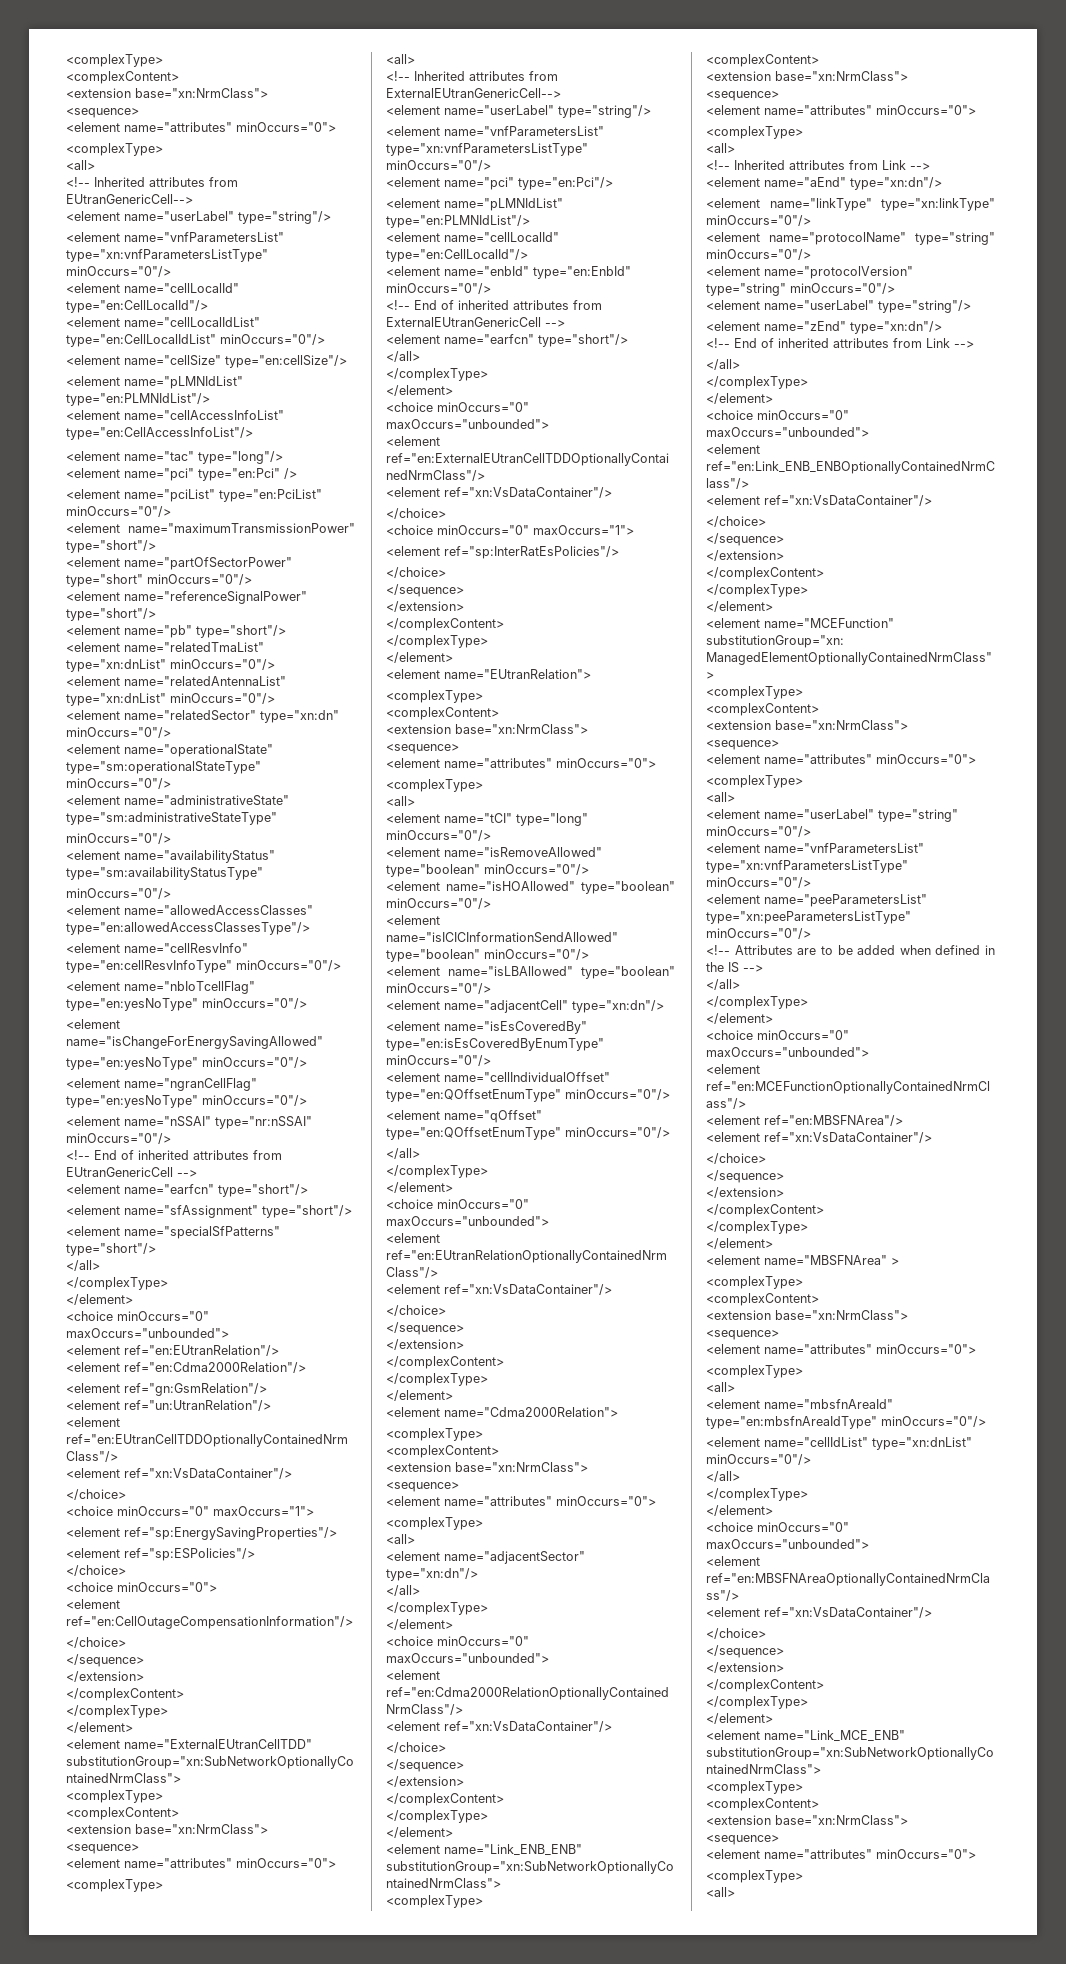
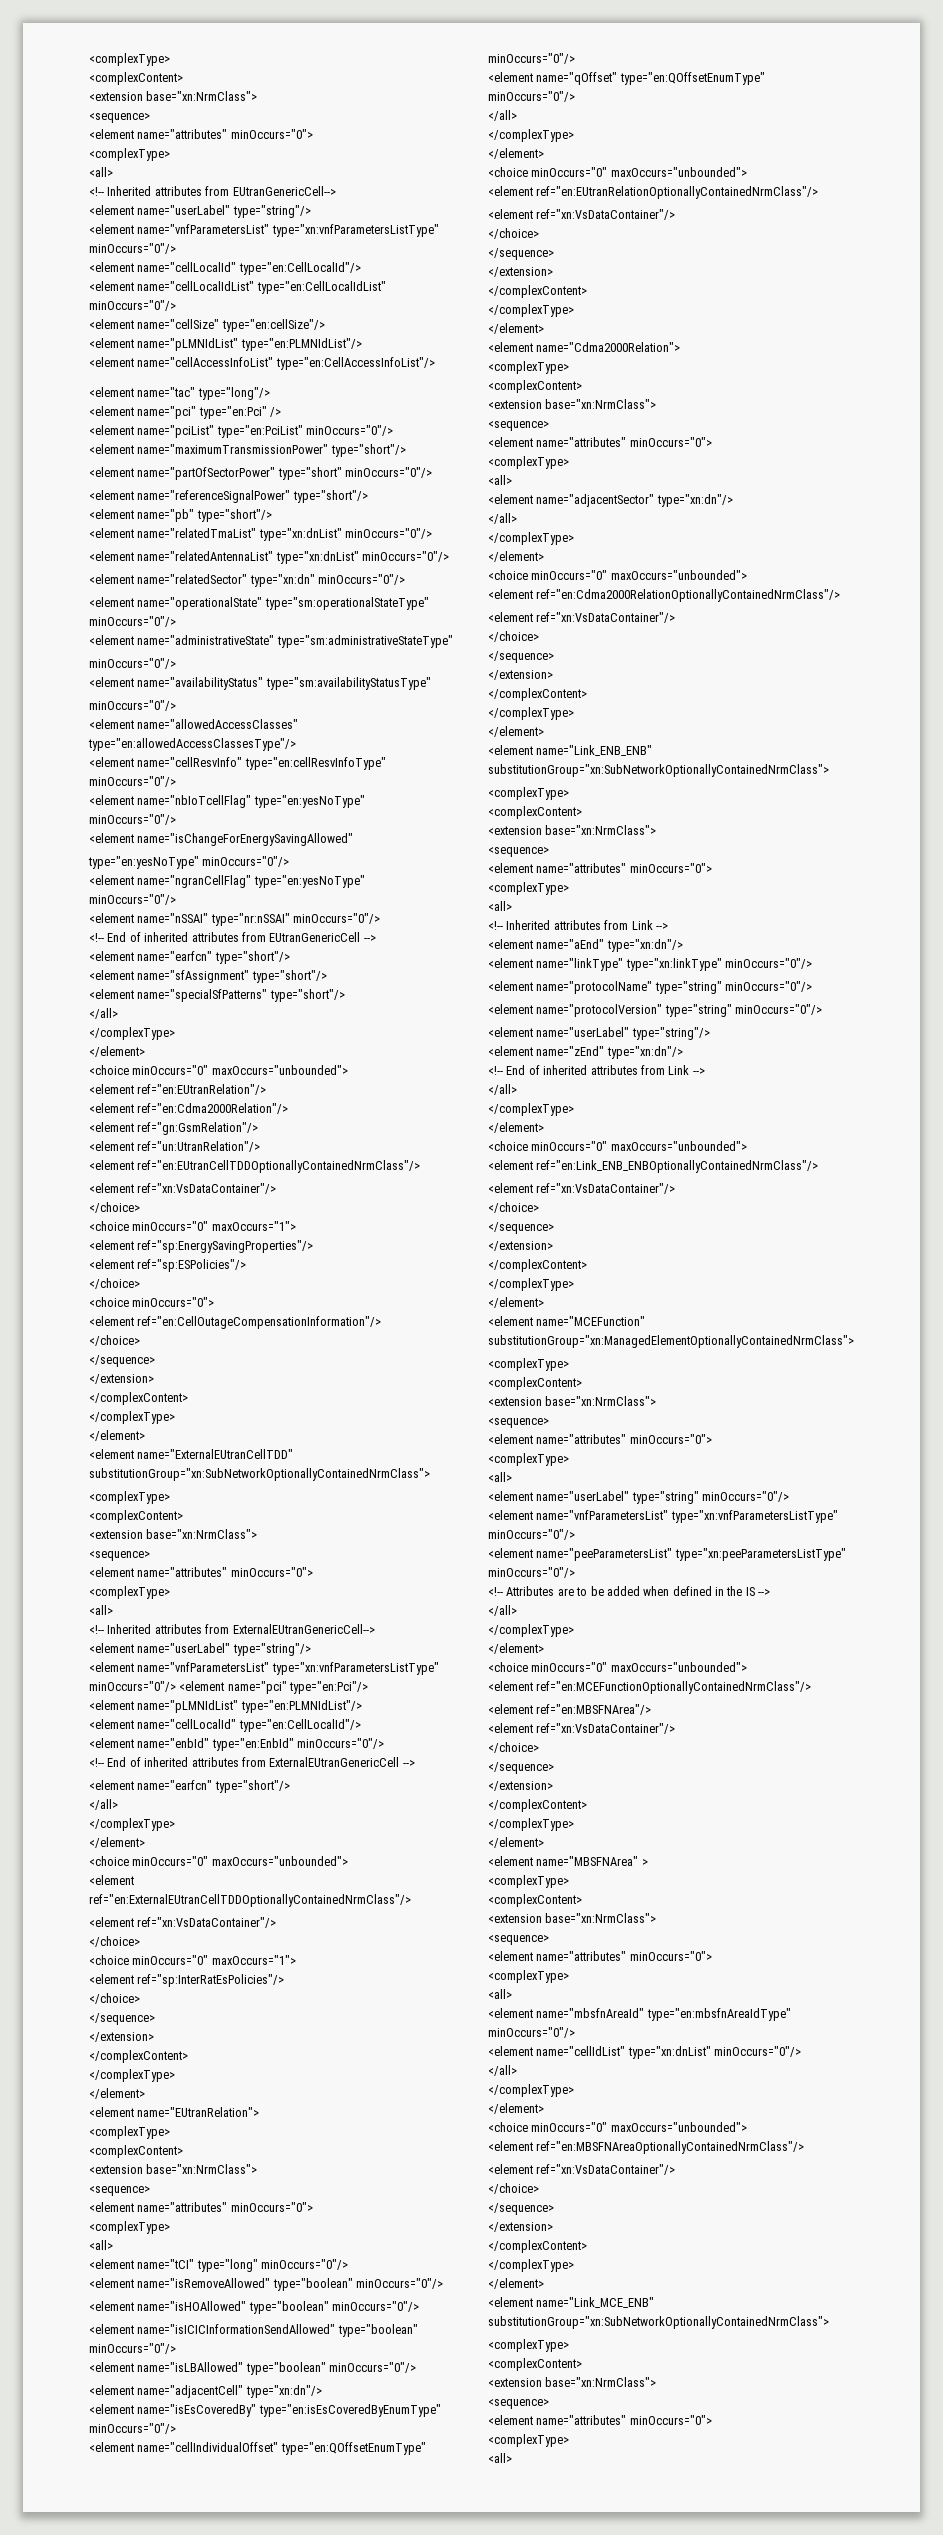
(491, 165) // -> (176, 1686) none

